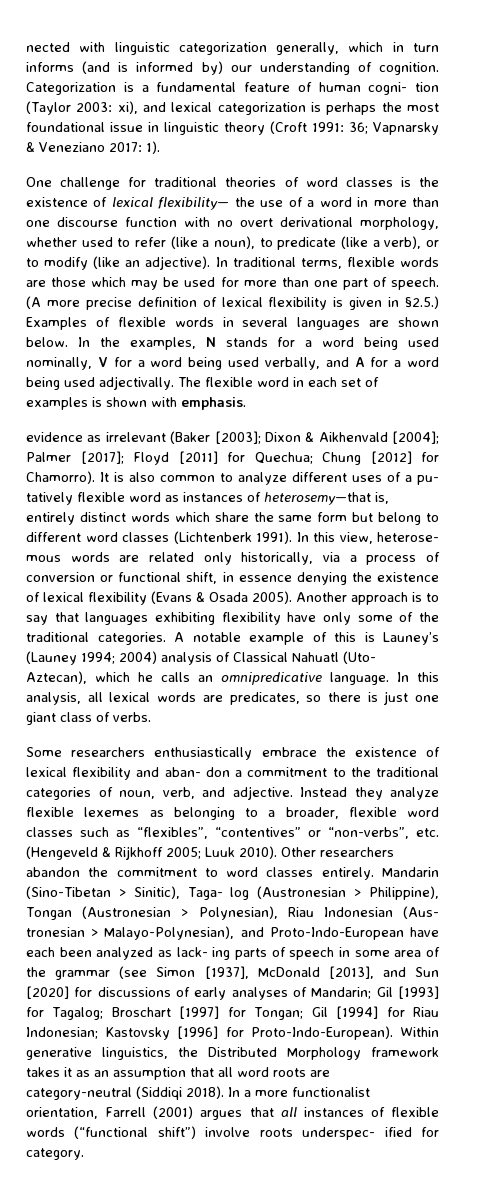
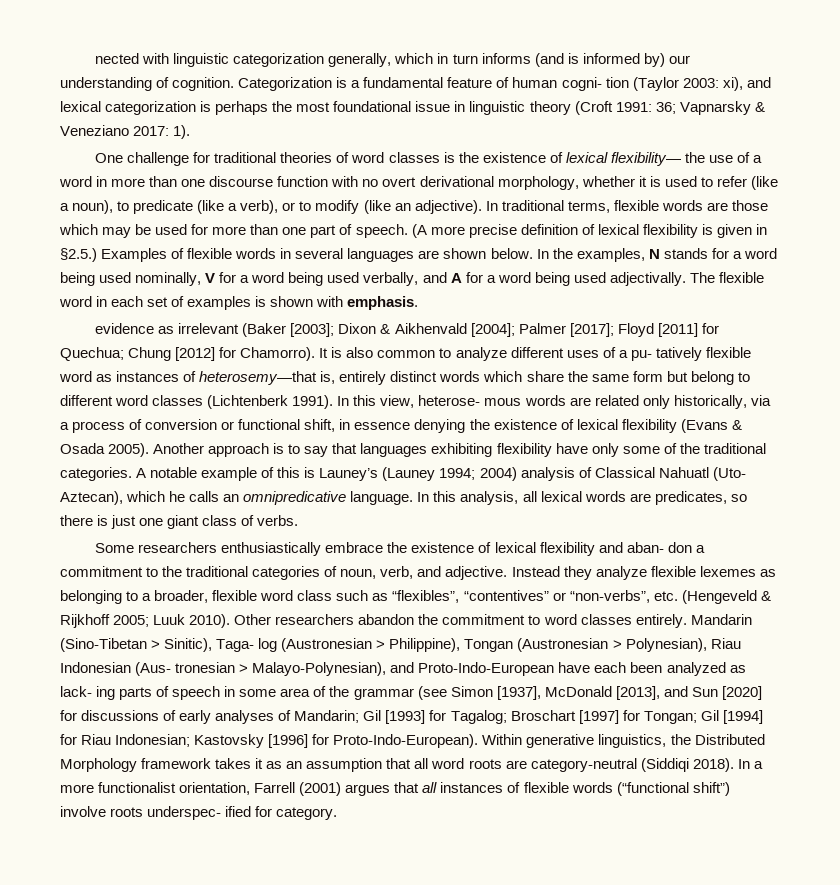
(77, 242) none -> [638,176,661,187] it is
[26,827,73,837] classes -> [297,590,333,601] class

